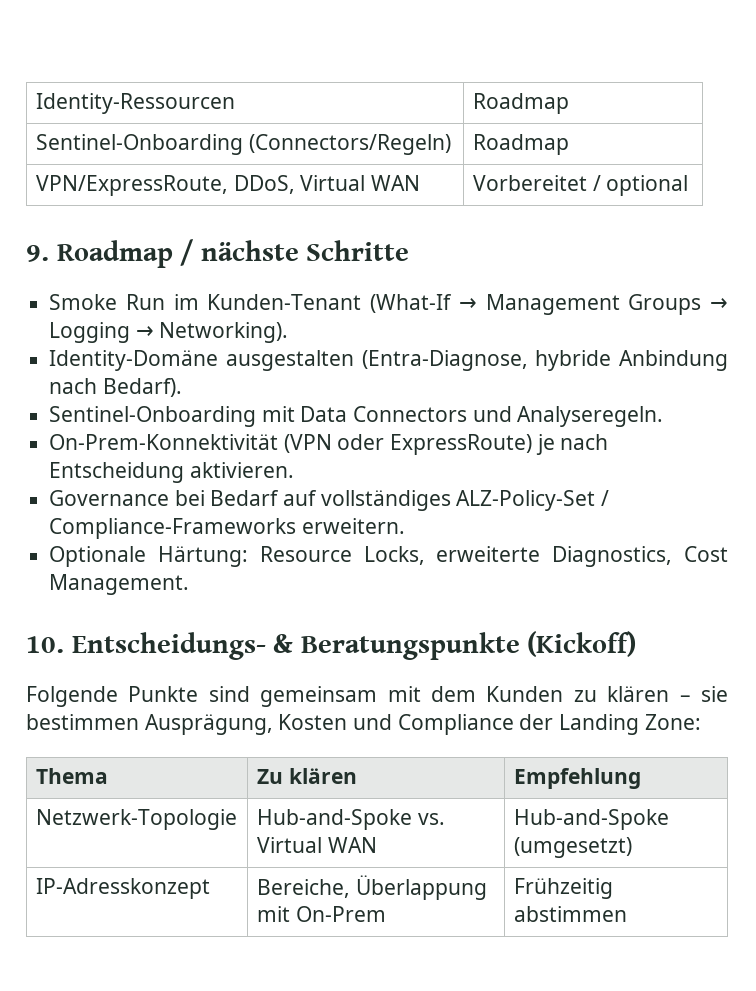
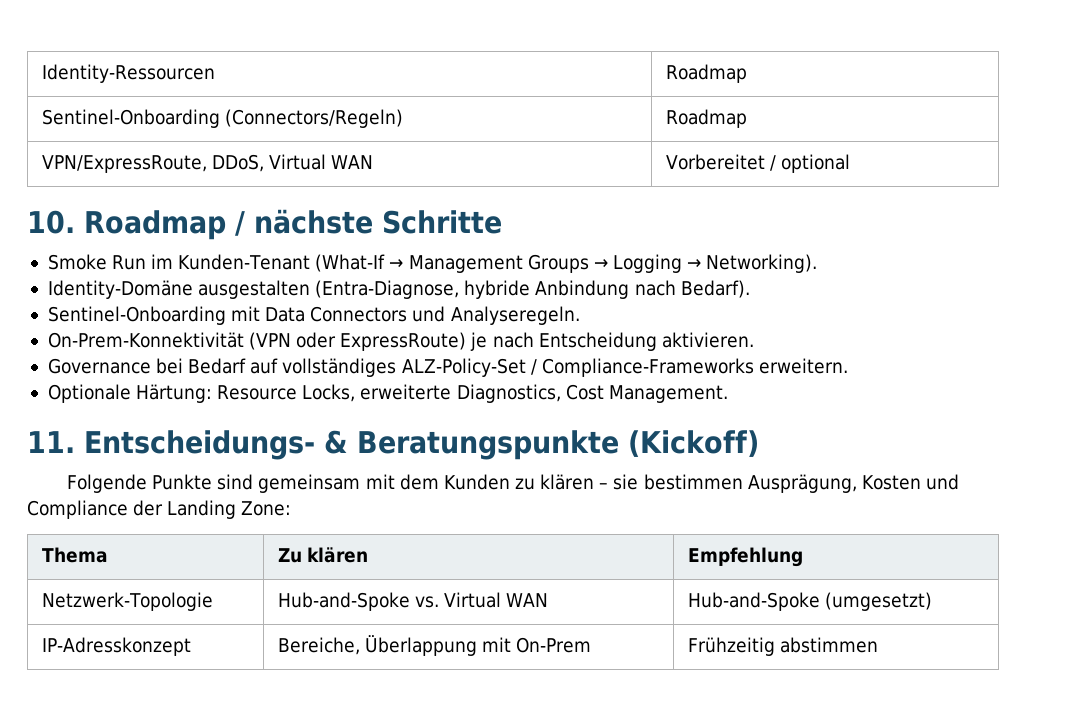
[26,245,49,262] 9. -> [27,210,75,234] 10.
[26,636,64,653] 10. -> [27,431,75,453] 11.

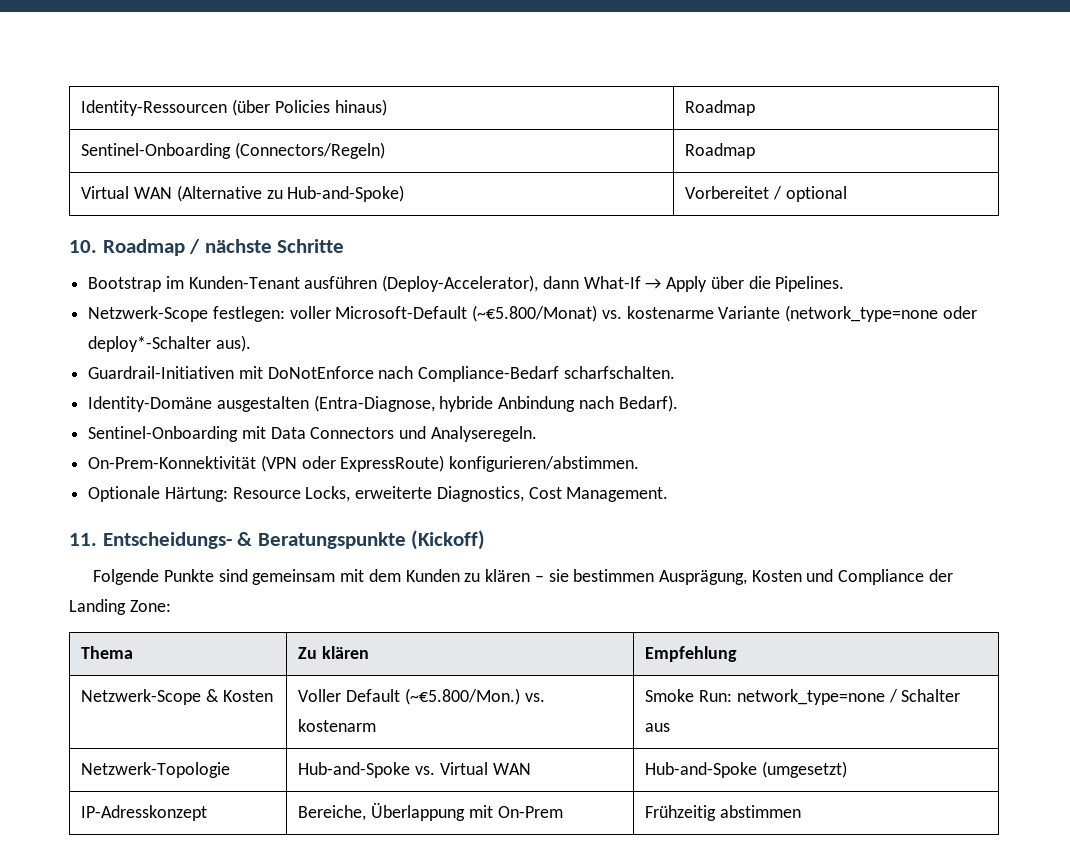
(215, 73) none -> [232,99,387,116] (über Policies hinaus)
[41,154,374,173] VPN/ExpressRoute, DDoS, Virtual WAN -> [81,185,405,202] Virtual WAN (Alternative zu Hub-and-Spoke)
[47,254,818,273] Smoke Run im Kunden-Tenant (What-If → Management Groups → Logging → Networking). -> [88,275,845,292] [88,305,977,322] [88,335,251,352] [88,366,675,382] Bootstrap im Kunden-Tenant ausführen (Deploy-Accelerator), dann What-If → Apply über die Pipelines. // Netzwerk-Scope festlegen: voller Microsoft-Default (~€5.800/Monat) vs. kostenarme Variante (network_type=none oder deploy*-Schalter aus). // Guardrail-Initiativen mit DoNotEnforce nach Compliance-Bedarf scharfschalten.
[470,332,754,351] [47,358,848,377] je nach Entscheidung aktivieren. // Governance bei Bedarf auf vollständiges ALZ-Policy-Set / Compliance-Frameworks erweitern. -> [449,456,640,472] konfigurieren/abstimmen.
(803, 557) none -> [81,689,273,705] [298,688,545,705] [298,719,377,732] [645,689,961,705] [645,723,671,732] // Netzwerk-Scope & Kosten | Voller Default (~€5.800/Mon.) vs. kostenarm | Smoke Run: network_type=none / Schalter aus

